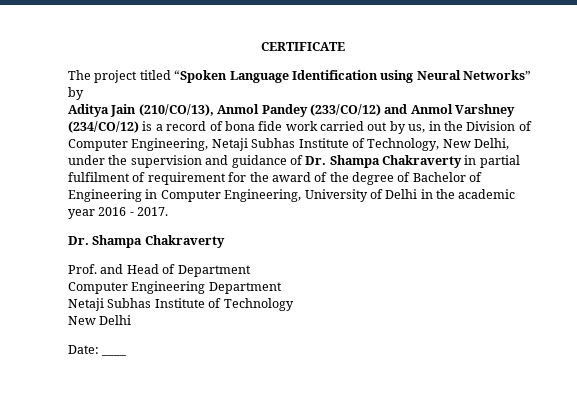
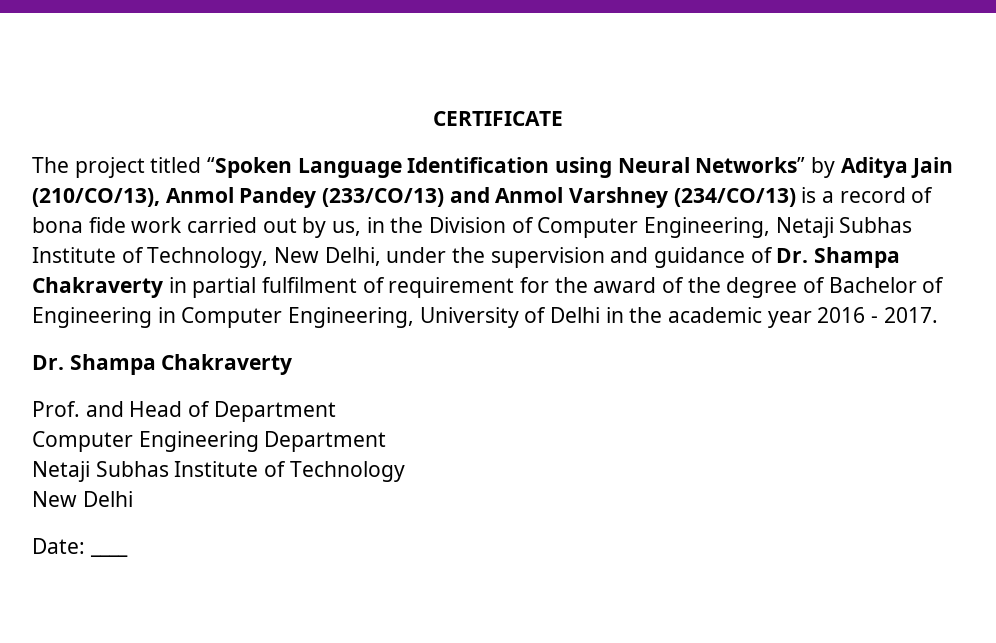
(84, 93) // -> (836, 167) none
[309,104,381,116] (233/CO/12) -> [322,188,445,207] (233/CO/13)
[68,121,139,133] (234/CO/12) -> [673,188,796,207] (234/CO/13)

